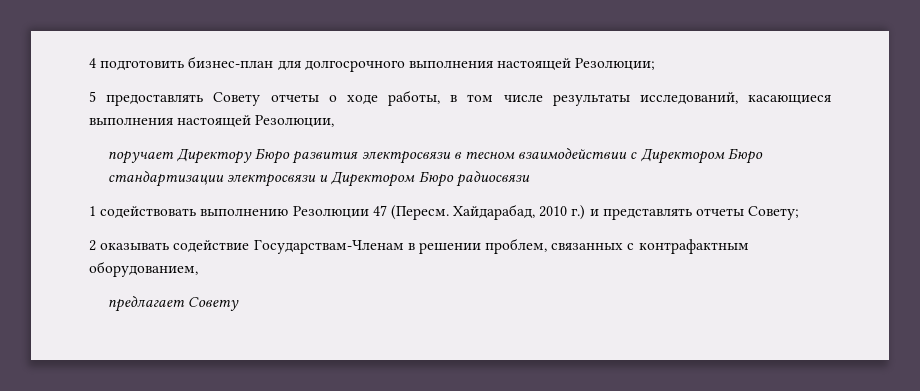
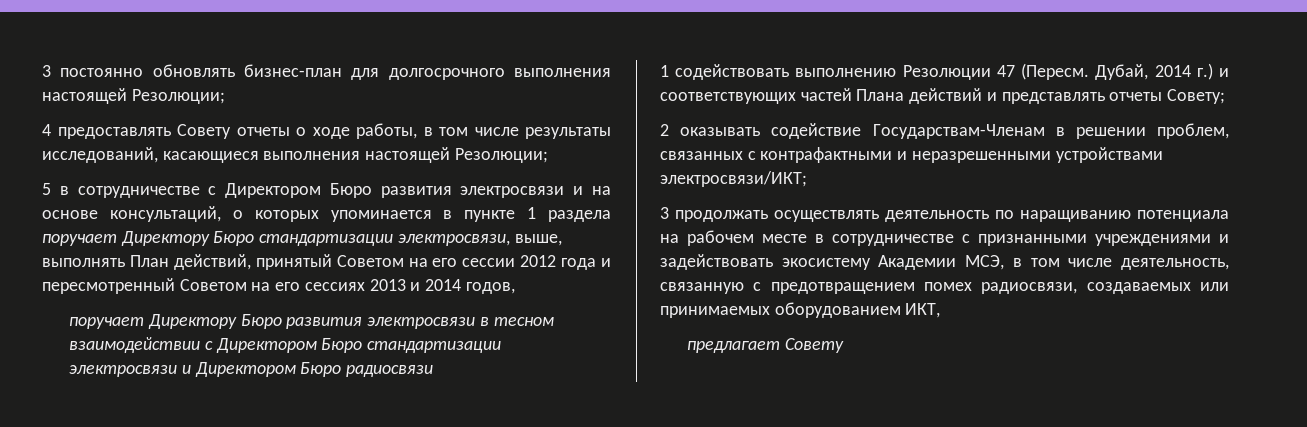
[89,58,185,71] 4 подготовить -> [42,64,235,77] 3 постоянно обновлять
[89,91,96,102] 5 -> [42,124,51,136] 4
[255,115,335,128] Резолюции, -> [454,148,548,163] [42,183,611,198] [42,206,611,222] [42,231,562,246] [42,254,611,270] [42,278,515,294] Резолюции; // 5 в сотрудничестве с Директором Бюро развития электросвязи и на основе консультаций, о которых упоминается в пункте 1 раздела поручает Директору Бюро стандартизации электросвязи, выше, выполнять План действий, принятый Советом на его сессии 2012 года и пересмотренный Советом на его сессиях 2013 и 2014 годов,
[453,204,586,220] Хайдарабад, 2010 г.) -> [1095,63,1229,80] [660,88,983,104] Дубай, 2014 г.) и соответствующих частей Плана действий
[638,239,749,254] [89,261,198,277] контрафактным оборудованием, -> [760,147,1163,163] [660,171,807,187] [660,207,1229,222] [660,230,1229,246] [660,254,1229,270] [660,282,1229,294] [660,302,941,318] контрафактными и неразрешенными устройствами электросвязи/ИКТ; // 3 продолжать осуществлять деятельность по наращиванию потенциала на рабочем месте в сотрудничестве с признанными учреждениями и задействовать экосистему Академии МСЭ, в том числе деятельность, связанную с предотвращением помех радиосвязи, создаваемых или принимаемых оборудованием ИКТ,

